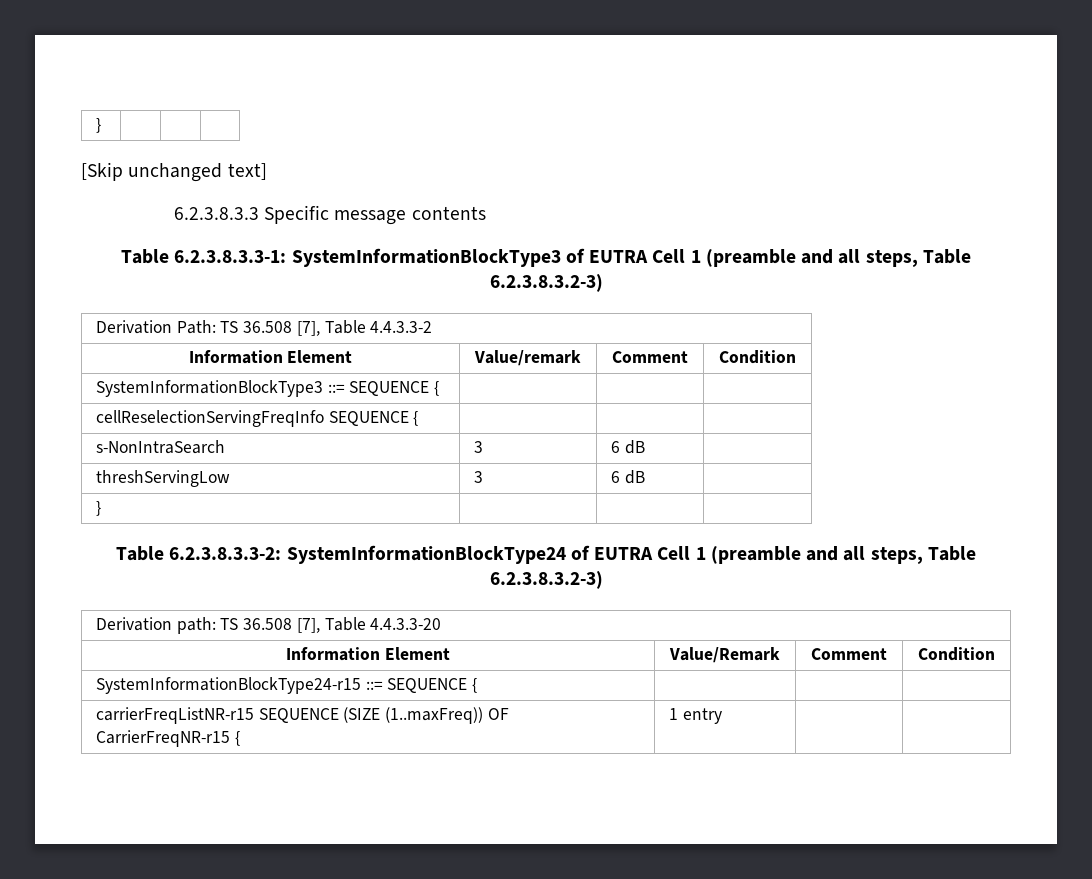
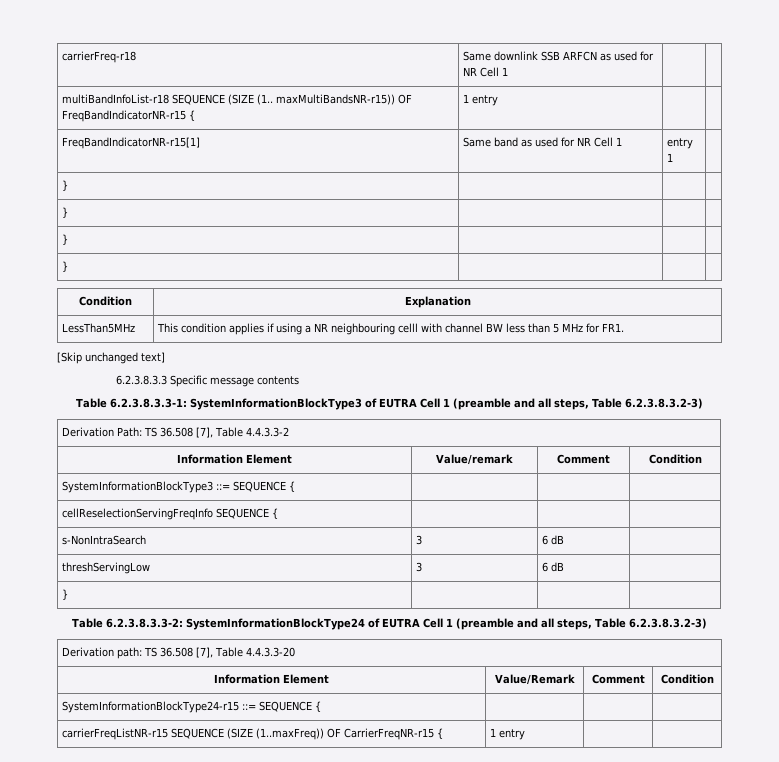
[95,118,101,133] } | | | -> [61,51,136,63] [462,51,654,61] [462,67,508,77] [61,94,412,105] [61,110,195,122] [462,94,498,106] [61,137,200,149] [462,137,622,147] [666,138,693,149] [666,153,673,162] [61,180,68,191] [61,207,68,218] [61,234,68,245] [61,261,68,272] [79,296,132,306] [404,296,471,308] [61,323,135,333] [156,323,624,335] carrierFreq-r18 | Same downlink SSB ARFCN as used for NR Cell 1 | | // multiBandInfoList-r18 SEQUENCE (SIZE (1.. maxMultiBandsNR-r15)) OF FreqBandIndicatorNR-r15 { | 1 entry | | // FreqBandIndicatorNR-r15[1] | Same band as used for NR Cell 1 | entry 1 | // } | | | // } | | | // } | | | // } | | | // Condition | Explanation // LessThan5MHz | This condition applies if using a NR neighbouring celll with channel BW less than 5 MHz for FR1.

